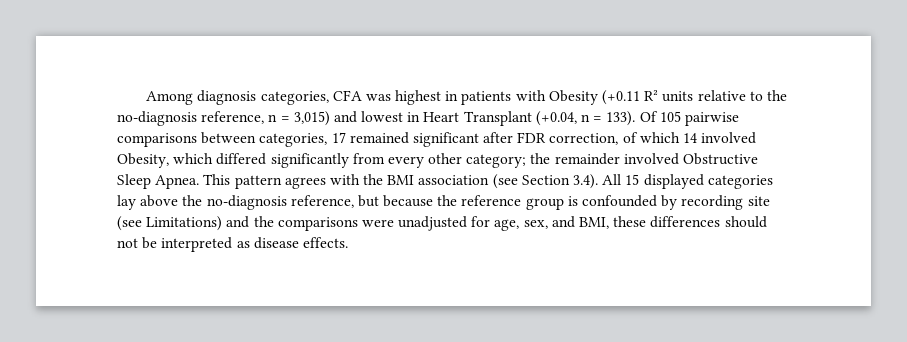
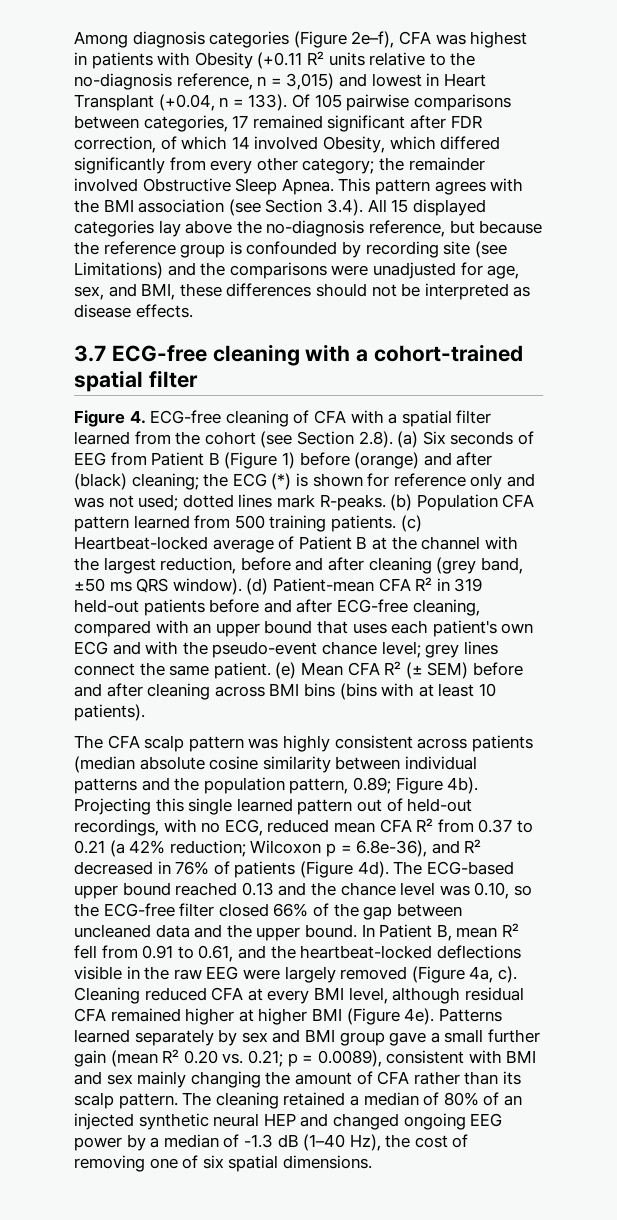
[260,91,329,105] categories, -> [209,31,395,48] categories (Figure 2e–f),
(348, 242) none -> [74,344,524,366] [74,370,198,392] [74,410,492,427] [74,431,534,448] [74,452,493,469] [74,473,535,490] [74,494,535,511] [74,515,422,532] [74,536,518,553] [74,557,523,574] [74,577,483,595] [74,599,480,616] [74,620,534,637] [74,641,498,658] [74,661,523,679] [74,683,496,700] [74,704,145,721] [74,735,533,752] [74,756,477,773] [74,777,479,794] [74,798,473,815] [74,818,533,836] [74,839,482,857] [74,861,514,878] [74,882,532,899] [74,903,462,920] [74,923,519,941] [74,945,521,962] [74,966,517,983] [74,987,524,1004] [74,1008,502,1025] [74,1029,540,1046] [74,1049,537,1067] [74,1071,521,1088] [74,1092,522,1109] [74,1113,503,1130] [74,1134,469,1151] [74,1155,372,1172] // 3.7 ECG-free cleaning with a cohort-trained spatial filter // Figure 4. ECG-free cleaning of CFA with a spatial filter learned from the cohort (see Section 2.8). (a) Six seconds of EEG from Patient B (Figure 1) before (orange) and after (black) cleaning; the ECG (*) is shown for reference only and was not used; dotted lines mark R-peaks. (b) Population CFA pattern learned from 500 training patients. (c) Heartbeat-locked average of Patient B at the channel with the largest reduction, before and after cleaning (grey band, ±50 ms QRS window). (d) Patient-mean CFA R² in 319 held-out patients before and after ECG-free cleaning, compared with an upper bound that uses each patient's own ECG and with the pseudo-event chance level; grey lines connect the same patient. (e) Mean CFA R² (± SEM) before and after cleaning across BMI bins (bins with at least 10 patients). // The CFA scalp pattern was highly consistent across patients (median absolute cosine similarity between individual patterns and the population pattern, 0.89; Figure 4b). Projecting this single learned pattern out of held-out recordings, with no ECG, reduced mean CFA R² from 0.37 to 0.21 (a 42% reduction; Wilcoxon p = 6.8e-36), and R² decreased in 76% of patients (Figure 4d). The ECG-based upper bound reached 0.13 and the chance level was 0.10, so the ECG-free filter closed 66% of the gap between uncleaned data and the upper bound. In Patient B, mean R² fell from 0.91 to 0.61, and the heartbeat-locked deflections visible in the raw EEG were largely removed (Figure 4a, c). Cleaning reduced CFA at every BMI level, although residual CFA remained higher at higher BMI (Figure 4e). Patterns learned separately by sex and BMI group gave a small further gain (mean R² 0.20 vs. 0.21; p = 0.0089), consistent with BMI and sex mainly changing the amount of CFA rather than its scalp pattern. The cleaning retained a median of 80% of an injected synthetic neural HEP and changed ongoing EEG power by a median of -1.3 dB (1–40 Hz), the cost of removing one of six spatial dimensions.

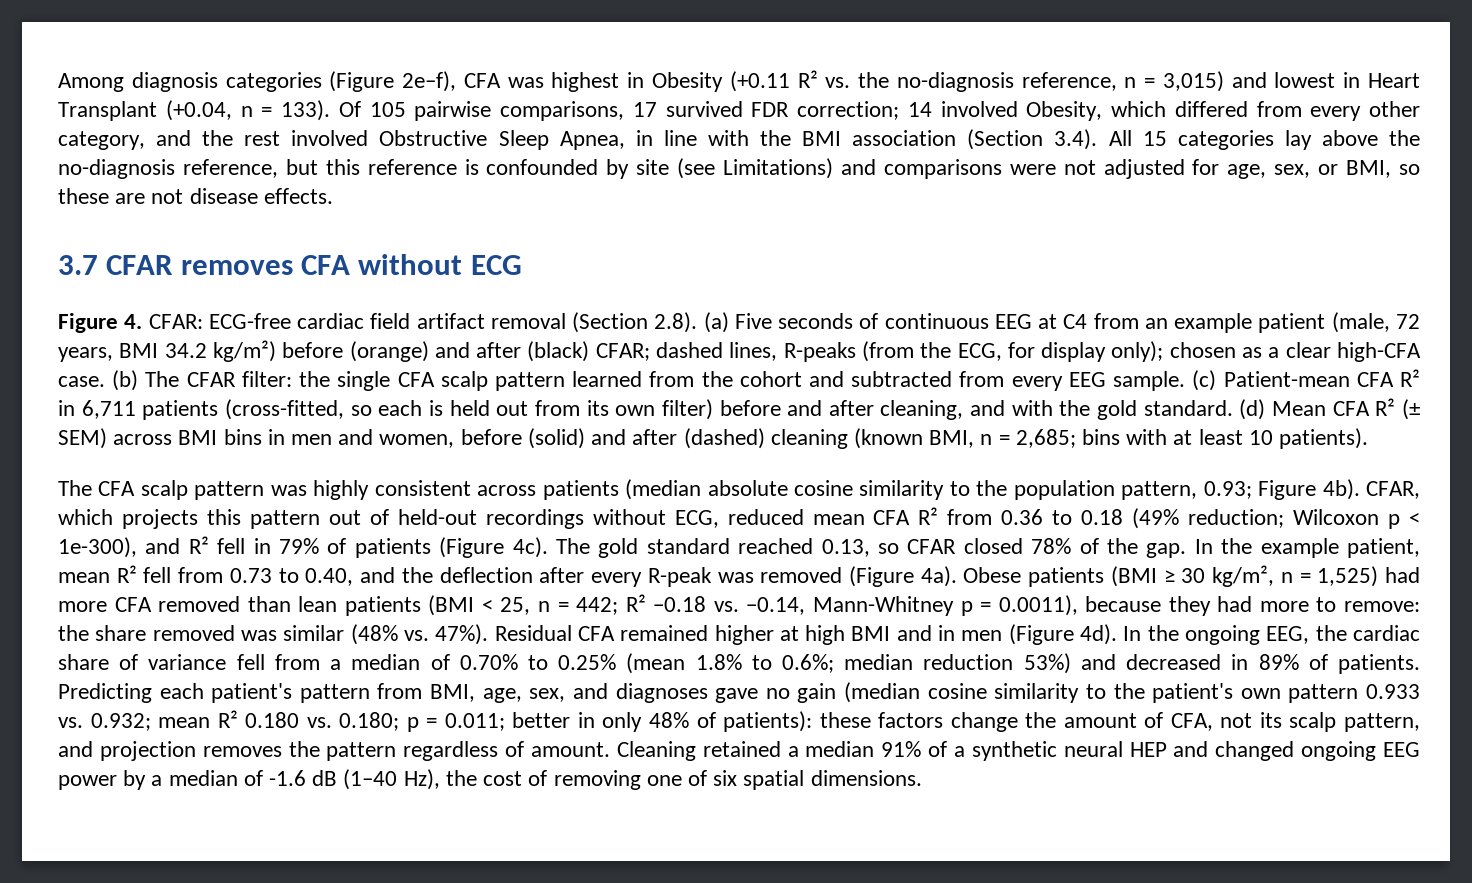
[91,52,191,69] patients with -> (645, 80) none
[328,52,446,66] units relative to -> [825,77,851,88] vs.
[413,94,511,111] [74,115,482,132] [74,136,228,153] comparisons between categories, 17 remained significant after FDR correction, of which -> [500,101,899,121] comparisons, 17 survived FDR correction;
[74,157,165,174] significantly -> (1248, 109) none
[302,157,485,174] [74,178,486,195] category; the remainder involved Obstructive Sleep Apnea. This pattern agrees -> [58,130,697,150] category, and the rest involved Obstructive Sleep Apnea, in line
[228,199,323,216] (see Section -> [967,129,1044,150] (Section
[412,199,486,216] displayed -> (1167, 138) none
[479,220,543,234] [74,241,226,258] because the reference group -> [325,159,457,175] this reference
[365,241,439,258] recording -> (630, 169) none
[200,262,226,276] the -> (876, 167) none
[372,262,456,279] unadjusted -> [1063,159,1185,179] not adjusted
[108,283,531,300] [74,304,193,318] [74,344,524,366] [74,370,198,392] [74,410,492,427] [74,431,354,448] and BMI, these differences should not be interpreted as disease effects. // 3.7 ECG-free cleaning with a cohort-trained spatial filter // Figure 4. ECG-free cleaning of CFA with a spatial filter learned from the cohort (see Section -> [1318,160,1421,178] [58,188,333,204] [58,254,522,275] [58,312,649,333] or BMI, so these are not disease effects. // 3.7 CFAR removes CFA without ECG // Figure 4. CFAR: ECG-free cardiac field artifact removal (Section
[422,431,446,445] Six -> [734,313,772,329] Five
[74,452,295,469] EEG from Patient B (Figure 1) -> [884,312,1421,333] [58,340,276,362] continuous EEG at C4 from an example patient (male, 72 years, BMI 34.2 kg/m²)
[131,473,535,490] [74,494,535,511] [74,515,422,532] [74,536,518,553] [74,557,523,574] [74,577,483,595] [74,599,480,616] [74,620,534,637] [74,641,498,658] [74,662,297,679] cleaning; the ECG (*) is shown for reference only and was not used; dotted lines mark R-peaks. (b) Population CFA pattern learned from 500 training patients. (c) Heartbeat-locked average of Patient B at the channel with the largest reduction, before and after cleaning (grey band, ±50 ms QRS window). (d) Patient-mean CFA R² in 319 held-out patients before and after ECG-free cleaning, compared with an upper bound that uses each patient's own ECG and with the pseudo-event chance level; grey lines connect the same patient. (e) -> [595,341,1422,362] [58,369,1420,391] [58,399,1266,420] CFAR; dashed lines, R-peaks (from the ECG, for display only); chosen as a clear high-CFA case. (b) The CFAR filter: the single CFA scalp pattern learned from the cohort and subtracted from every EEG sample. (c) Patient-mean CFA R² in 6,711 patients (cross-fitted, so each is held out from its own filter) before and after cleaning, and with the gold standard. (d)
[472,662,523,676] [74,683,377,700] before and after cleaning across BMI bins (bins -> [113,428,1120,449] across BMI bins in men and women, before (solid) and after (dashed) cleaning (known BMI, n = 2,685; bins
[335,756,477,770] [74,777,170,794] between individual patterns and -> [949,481,970,496] to
[352,777,391,794] 0.89; -> [1203,481,1252,499] 0.93;
[74,798,293,815] Projecting this single learned -> [1366,481,1421,499] [58,509,241,529] CFAR, which projects this
[74,819,221,836] recordings, with no -> [485,509,666,529] recordings without
[478,819,533,833] [74,839,482,857] [74,861,514,878] [74,882,532,899] [74,903,462,920] [74,923,519,941] [74,945,521,962] [74,966,517,983] [74,987,524,1004] [74,1008,502,1025] [74,1029,540,1046] [74,1049,537,1067] [74,1071,521,1088] [74,1092,522,1109] [74,1113,134,1130] 0.37 to 0.21 (a 42% reduction; Wilcoxon p = 6.8e-36), and R² decreased in 76% of patients (Figure 4d). The ECG-based upper bound reached 0.13 and the chance level was 0.10, so the ECG-free filter closed 66% of the gap between uncleaned data and the upper bound. In Patient B, mean R² fell from 0.91 to 0.61, and the heartbeat-locked deflections visible in the raw EEG were largely removed (Figure 4a, c). Cleaning reduced CFA at every BMI level, although residual CFA remained higher at higher BMI (Figure 4e). Patterns learned separately by sex and BMI group gave a small further gain (mean R² 0.20 vs. 0.21; p = 0.0089), consistent with BMI and sex mainly changing the amount of CFA rather than its scalp pattern. The cleaning retained a median of 80% of an injected -> [1001,508,1421,529] [58,536,1421,558] [58,565,1421,587] [58,594,1420,616] [58,624,1420,645] [58,653,1420,674] [58,682,1421,703] [58,710,1420,732] [58,741,966,761] 0.36 to 0.18 (49% reduction; Wilcoxon p < 1e-300), and R² fell in 79% of patients (Figure 4c). The gold standard reached 0.13, so CFAR closed 78% of the gap. In the example patient, mean R² fell from 0.73 to 0.40, and the deflection after every R-peak was removed (Figure 4a). Obese patients (BMI ≥ 30 kg/m², n = 1,525) had more CFA removed than lean patients (BMI < 25, n = 442; R² −0.18 vs. −0.14, Mann-Whitney p = 0.0011), because they had more to remove: the share removed was similar (48% vs. 47%). Residual CFA remained higher at high BMI and in men (Figure 4d). In the ongoing EEG, the cardiac share of variance fell from a median of 0.70% to 0.25% (mean 1.8% to 0.6%; median reduction 53%) and decreased in 89% of patients. Predicting each patient's pattern from BMI, age, sex, and diagnoses gave no gain (median cosine similarity to the patient's own pattern 0.933 vs. 0.932; mean R² 0.180 vs. 0.180; p = 0.011; better in only 48% of patients): these factors change the amount of CFA, not its scalp pattern, and projection removes the pattern regardless of amount. Cleaning retained a median 91% of a
[243,1134,273,1148] -1.3 -> [269,770,307,786] -1.6

